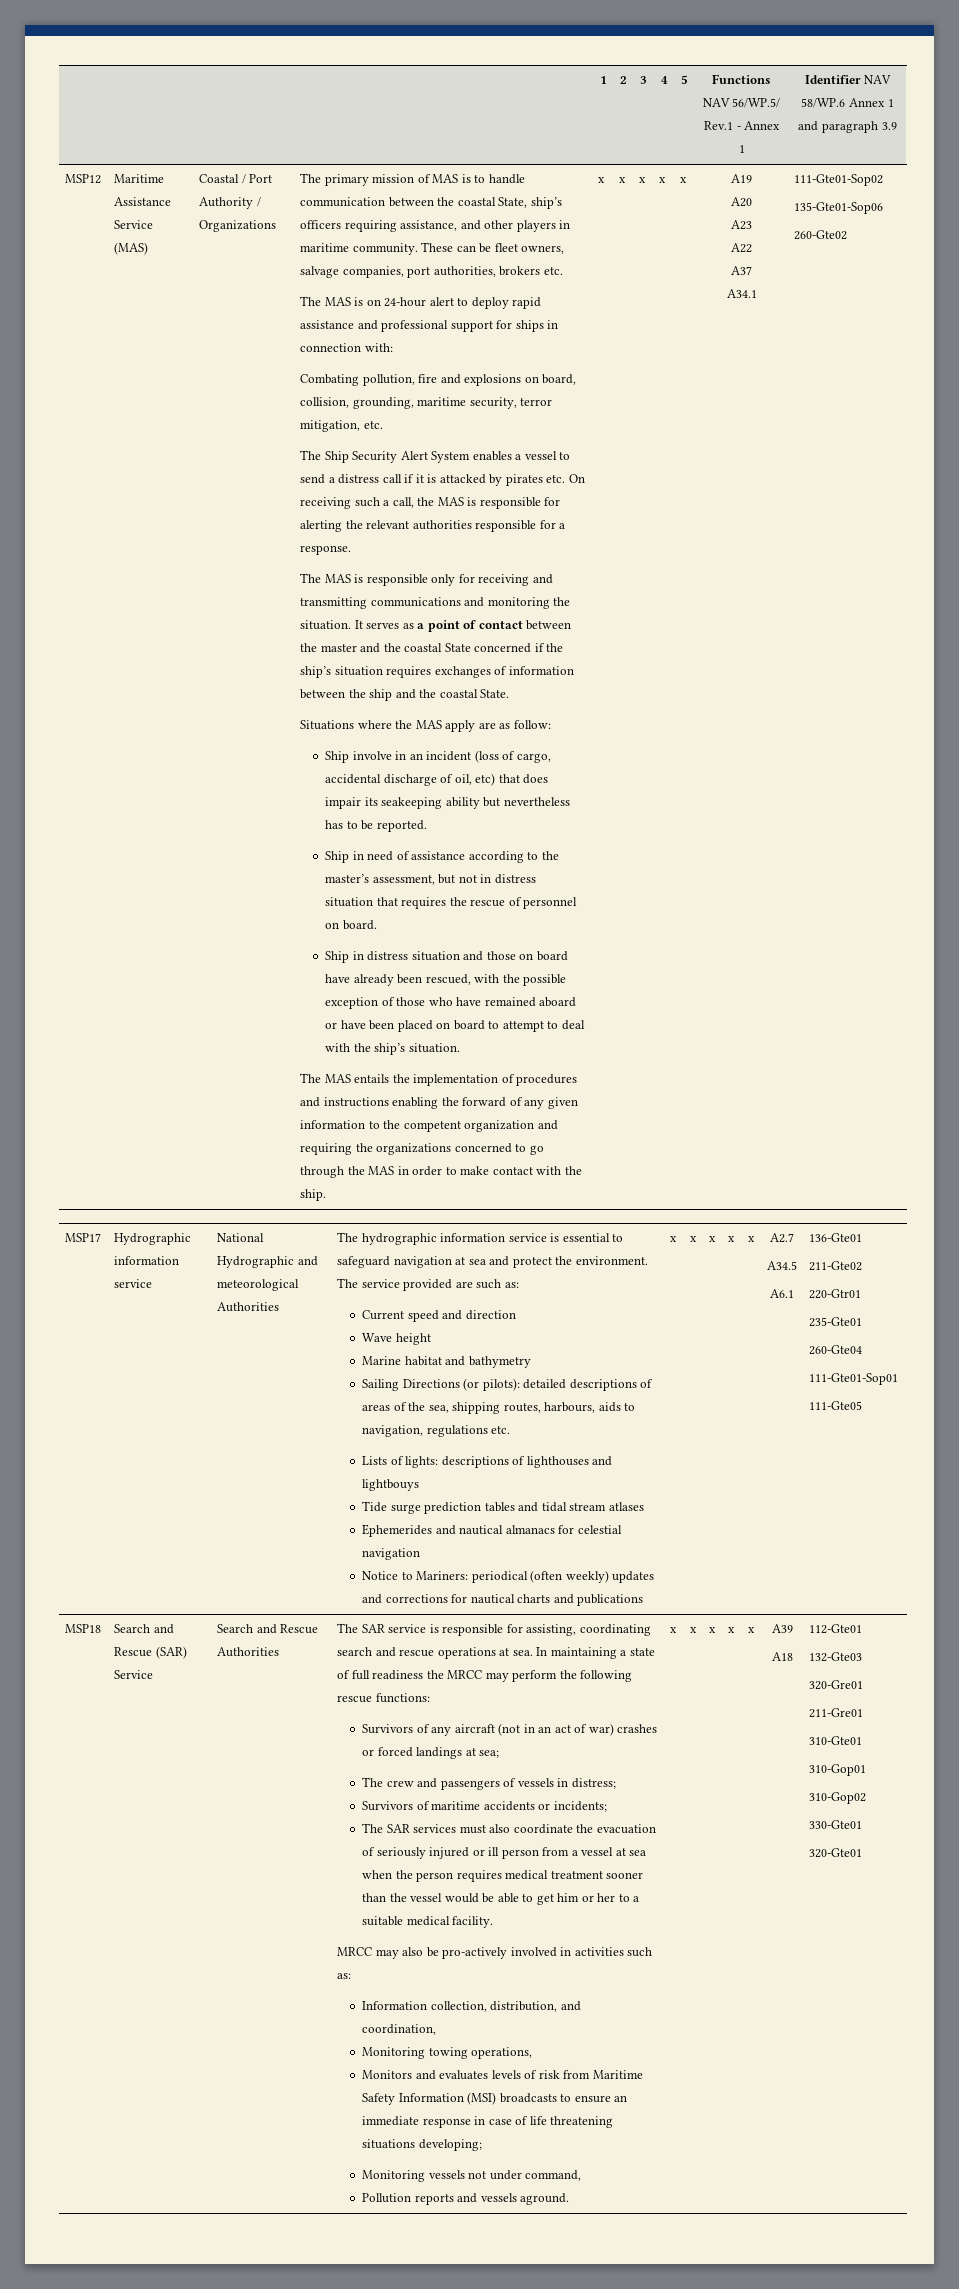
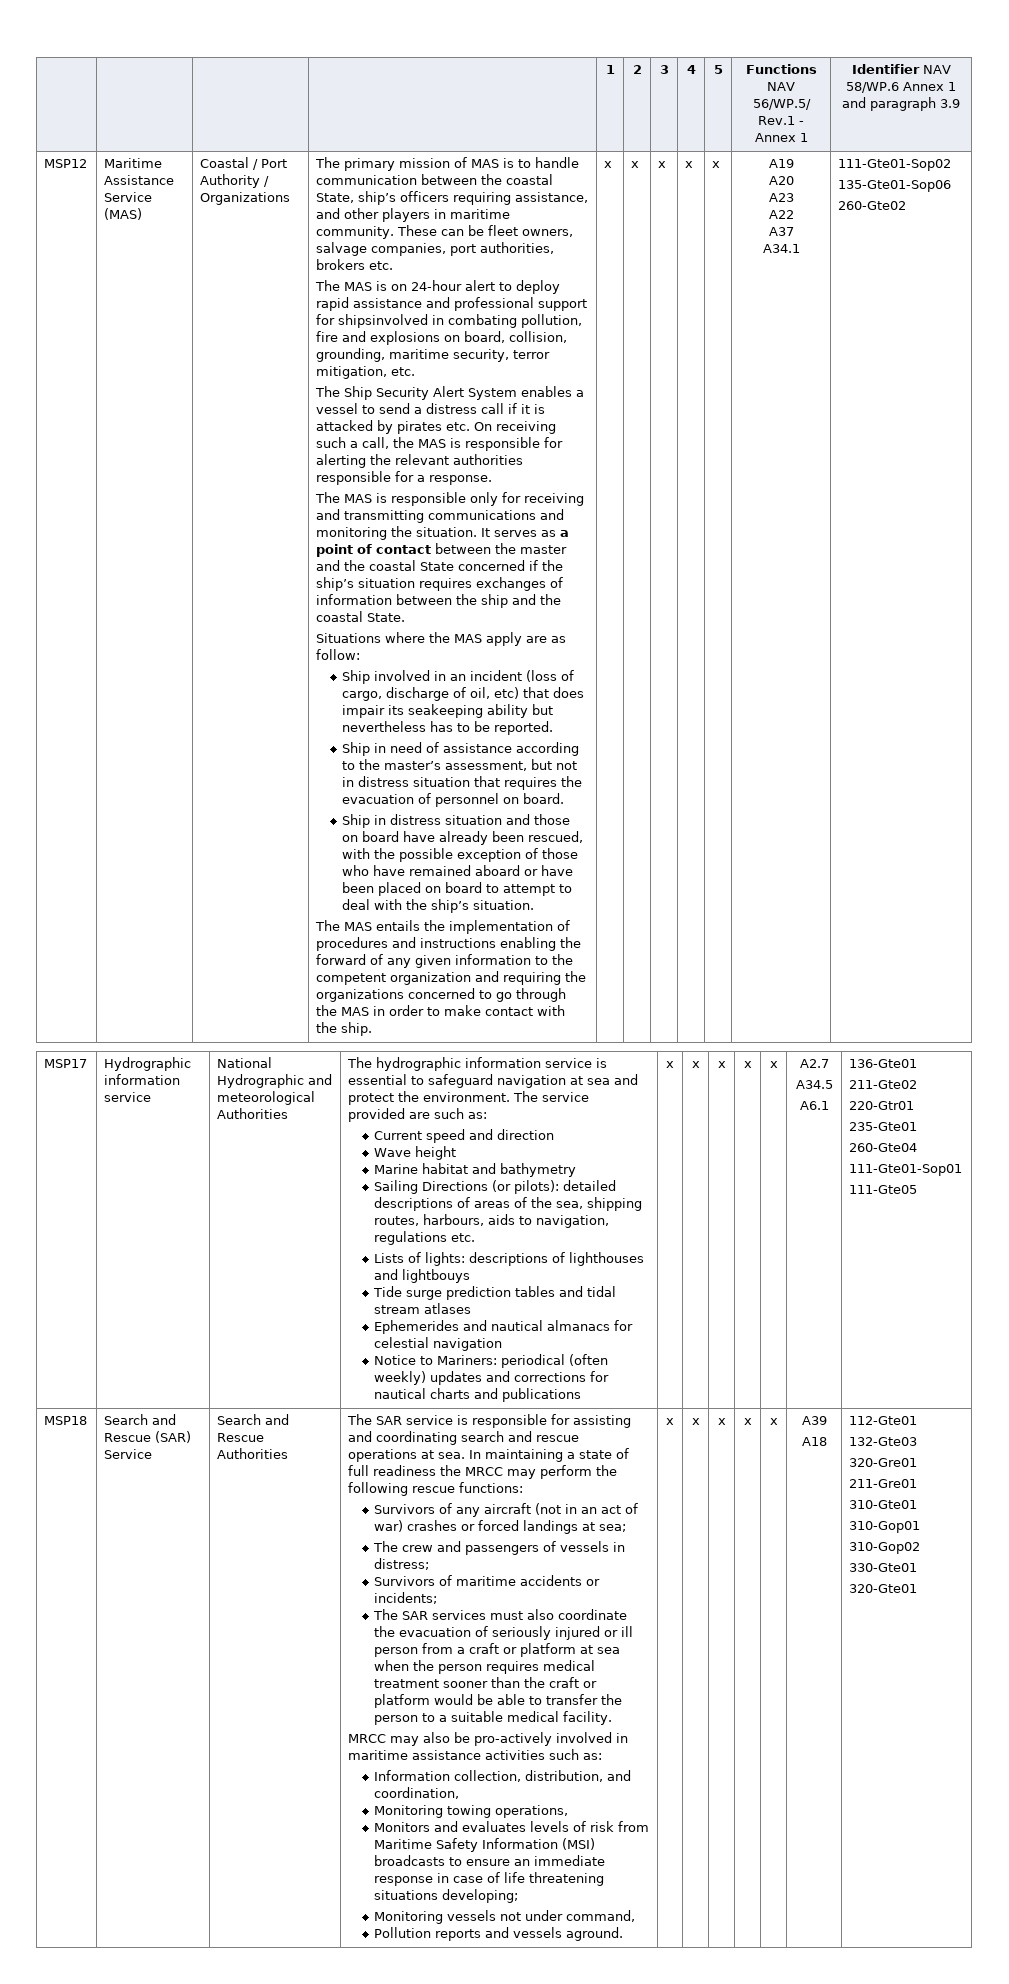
[515,320,559,332] [300,343,393,352] [300,374,360,386] ships in connection with: // Combating -> [338,314,518,328] shipsinvolved in combating
[352,751,392,760] involve -> [374,670,431,681] involved
[325,774,382,784] accidental -> (383, 696) none
[470,899,506,907] rescue -> [342,794,415,804] evacuation
[526,1624,577,1636] assisting, -> [573,1415,632,1428] [348,1431,373,1442] assisting and
[581,1847,614,1856] vessel -> [469,1643,577,1657] craft or platform
[410,1893,443,1902] vessel -> [549,1677,598,1688] [374,1694,431,1708] craft or platform
[536,1893,616,1905] get him or her -> [546,1694,623,1705] [374,1715,419,1725] transfer the person
(572, 1951) none -> [348,1750,482,1760] maritime assistance

